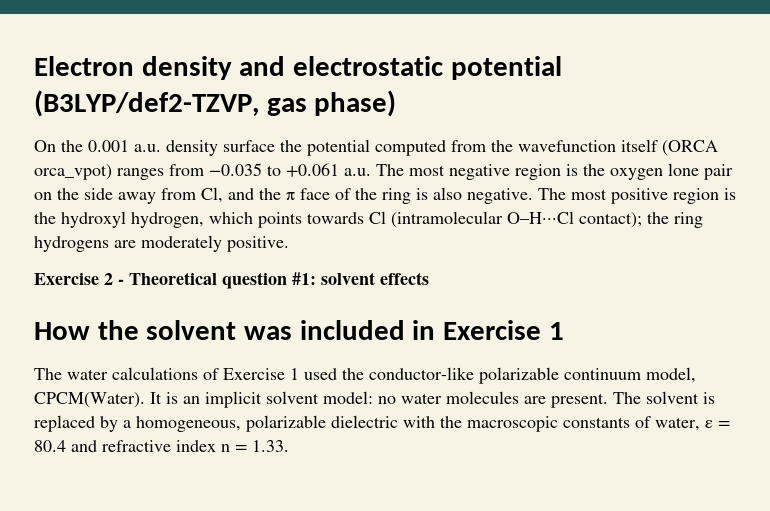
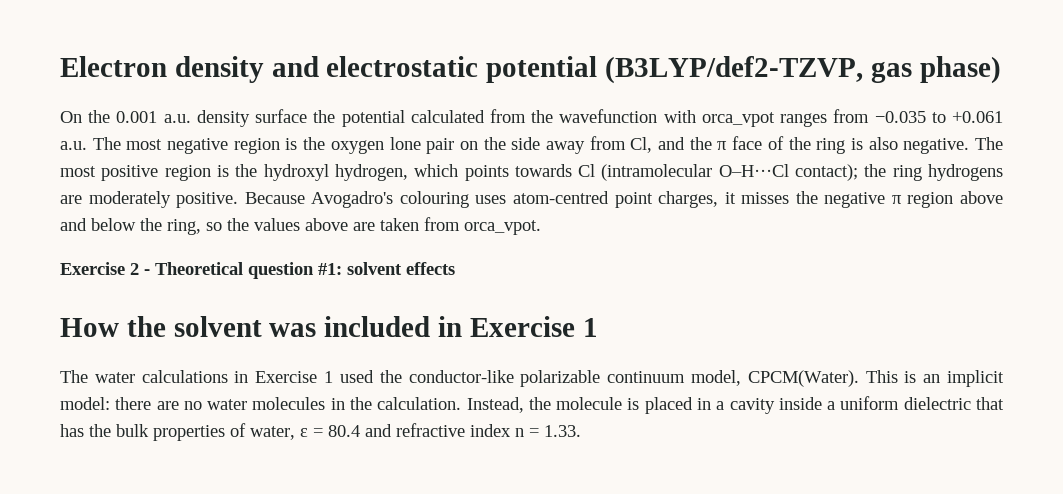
[375,140,446,156] computed -> [410,110,485,123] calculated
[621,139,718,156] [34,164,112,180] itself (ORCA orca_vpot) -> [663,110,775,127] with orca_vpot
(289, 244) none -> [244,191,1003,208] [60,217,541,235] Because Avogadro's colouring uses atom-centred point charges, it misses the negative π region above and below the ring, so the values above are taken from orca_vpot.
[203,368,219,380] of -> [234,371,249,383] in
[150,392,162,404] It -> [865,370,898,383] This
[266,391,715,408] [34,415,630,432] solvent model: no water molecules are present. The solvent is replaced by a homogeneous, polarizable dielectric with the macroscopic constants -> [60,396,1005,414] [60,424,225,441] model: there are no water molecules in the calculation. Instead, the molecule is placed in a cavity inside a uniform dielectric that has the bulk properties

